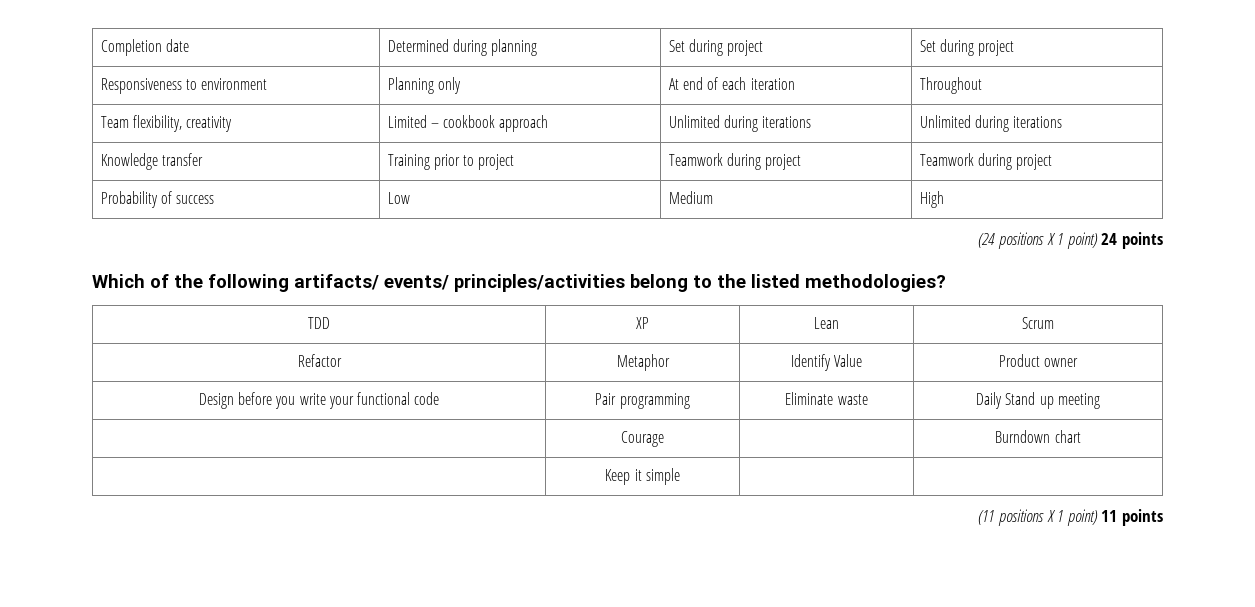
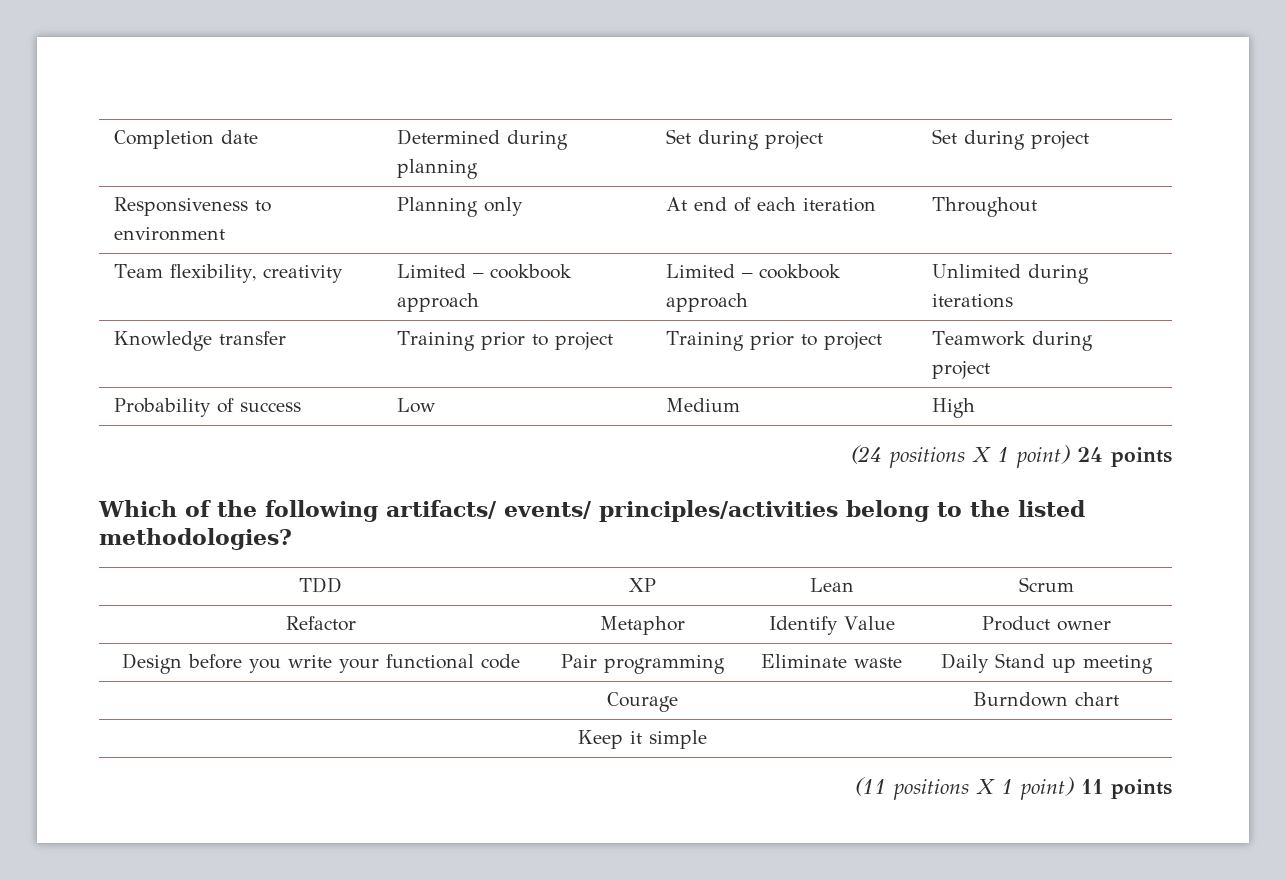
[668,115,812,132] Unlimited during iterations -> [666,264,842,279] [666,293,749,312] Limited – cookbook approach
[668,153,762,170] Teamwork during -> [666,331,818,351] Training prior to

